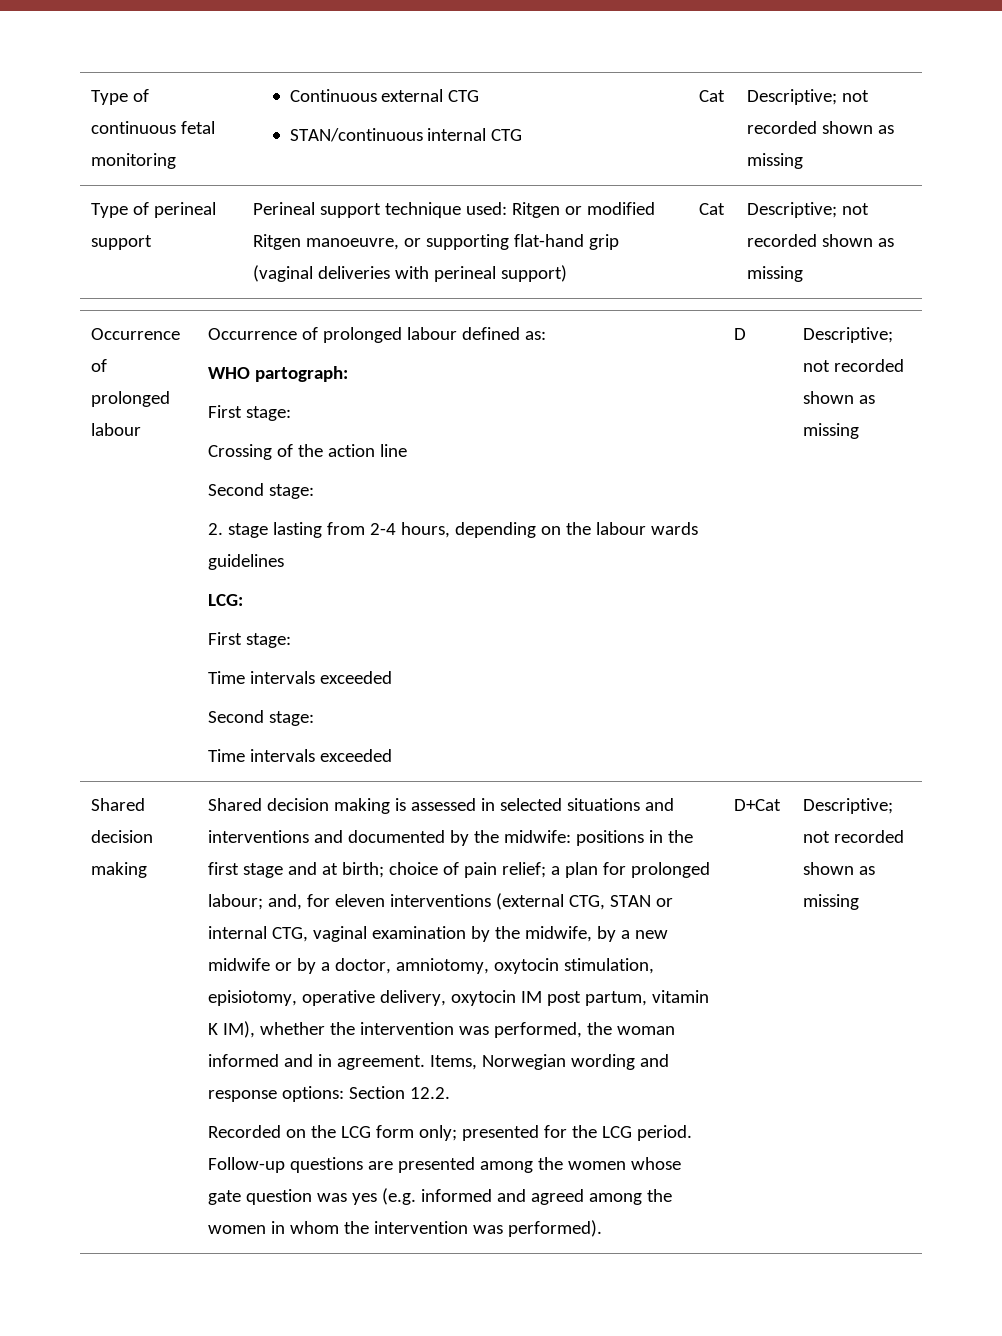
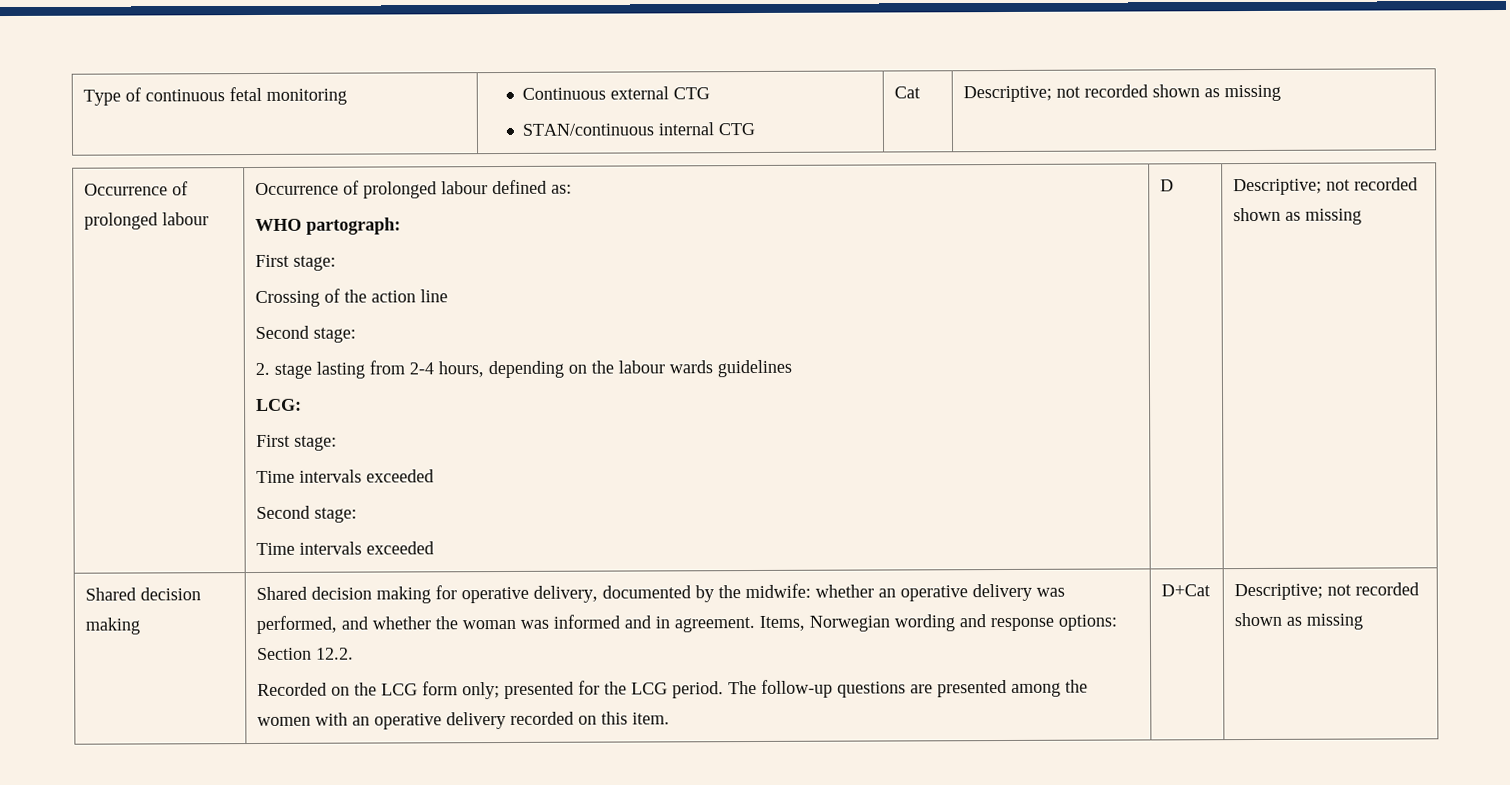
[91,202,217,218] [91,235,153,250] [253,202,656,218] [253,234,620,250] [253,265,568,282] [699,203,726,215] [747,202,870,218] [747,234,895,247] [747,266,804,282] // Type of perineal support | Perineal support technique used: Ritgen or modified Ritgen manoeuvre, or supporting flat-hand grip (vaginal deliveries with perineal support) | Cat | Descriptive; not recorded shown as missing -> (1281, 93) none
[395,798,674,811] [208,830,693,846] [208,862,710,878] [208,893,673,910] [208,926,668,942] [208,958,654,974] [208,990,709,1006] [208,1021,675,1038] is assessed in selected situations and interventions and documented by the midwife: positions in the first stage and at birth; choice of pain relief; a plan for prolonged labour; and, for eleven interventions (external CTG, STAN or internal CTG, vaginal examination by the midwife, by a new midwife or by a doctor, amniotomy, oxytocin stimulation, episiotomy, operative delivery, oxytocin IM post partum, vitamin K IM), whether the intervention was performed, the woman -> [434,583,1065,604] [255,615,549,635] for operative delivery, documented by the midwife: whether an operative delivery was performed, and whether the woman was
[208,1157,286,1173] Follow-up -> [727,679,833,698] The follow-up
[630,1157,681,1170] [208,1188,672,1205] [208,1220,603,1237] whose gate question was yes (e.g. informed and agreed among the women in whom the intervention was performed). -> [314,711,670,730] with an operative delivery recorded on this item.

